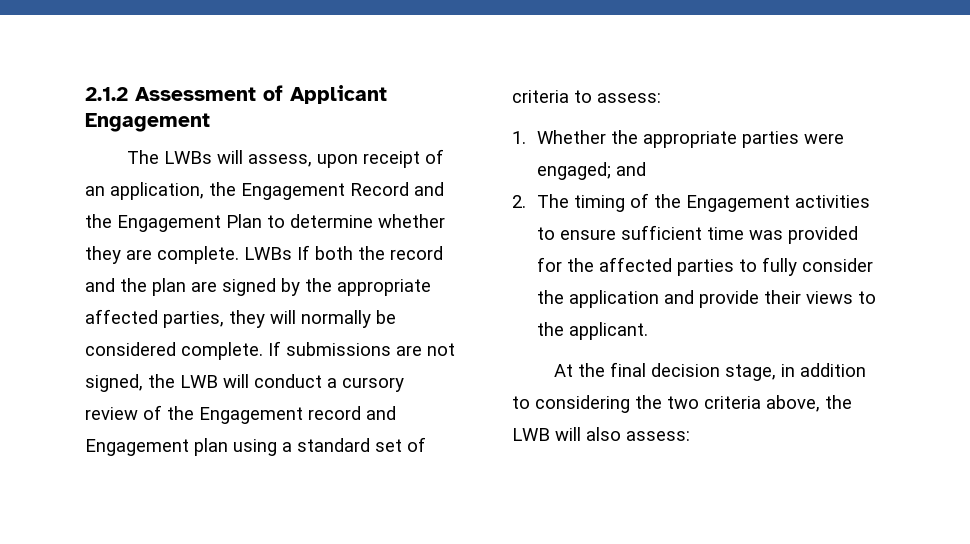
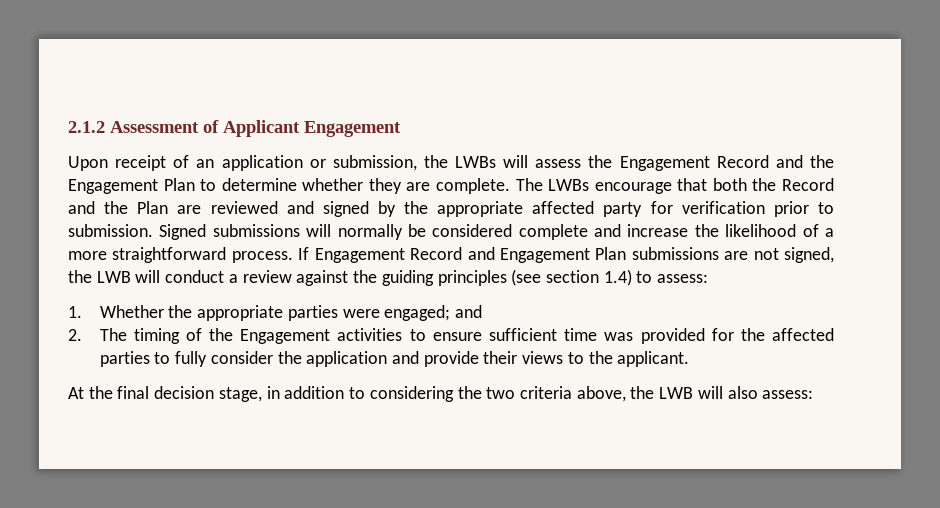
[126,149,444,168] [85,182,204,200] The LWBs will assess, upon receipt of an application, -> [68,155,582,171] Upon receipt of an application or submission, the LWBs will assess
[244,245,310,260] LWBs If -> [515,178,708,194] The LWBs encourage that
[390,246,443,260] [85,278,217,296] record and the plan are -> [781,178,834,191] [68,201,314,214] Record and the Plan are reviewed and
[163,310,396,328] [85,341,281,360] parties, they will normally be considered complete. If -> [603,201,834,217] [68,224,834,240] [68,247,627,263] party for verification prior to submission. Signed submissions will normally be considered complete and increase the likelihood of a more straightforward process. If Engagement Record and Engagement Plan
[342,377,404,392] [85,405,396,424] [85,437,426,456] [512,90,569,103] cursory review of the Engagement record and Engagement plan using a standard set of criteria -> [242,269,632,286] review against the guiding principles (see section 1.4)

